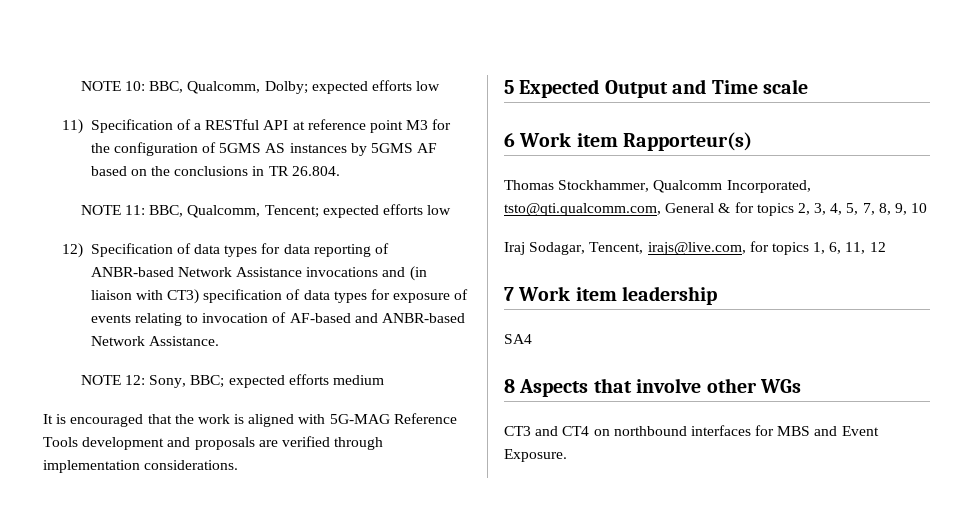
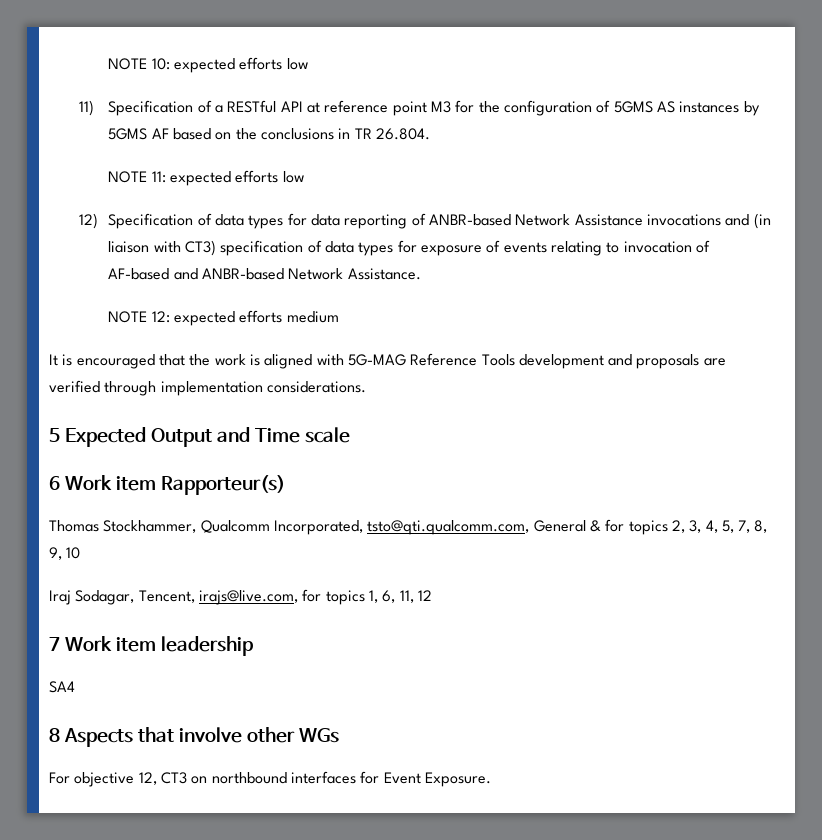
[149,81,308,94] BBC, Qualcomm, Dolby; -> (170, 64) none
[149,205,319,218] BBC, Qualcomm, Tencent; -> (166, 177) none
[149,375,225,388] Sony, BBC; -> (170, 317) none
[504,426,590,436] CT3 and CT4 -> [49,772,187,787] For objective 12, CT3
[777,426,838,436] MBS and -> (380, 777) none

